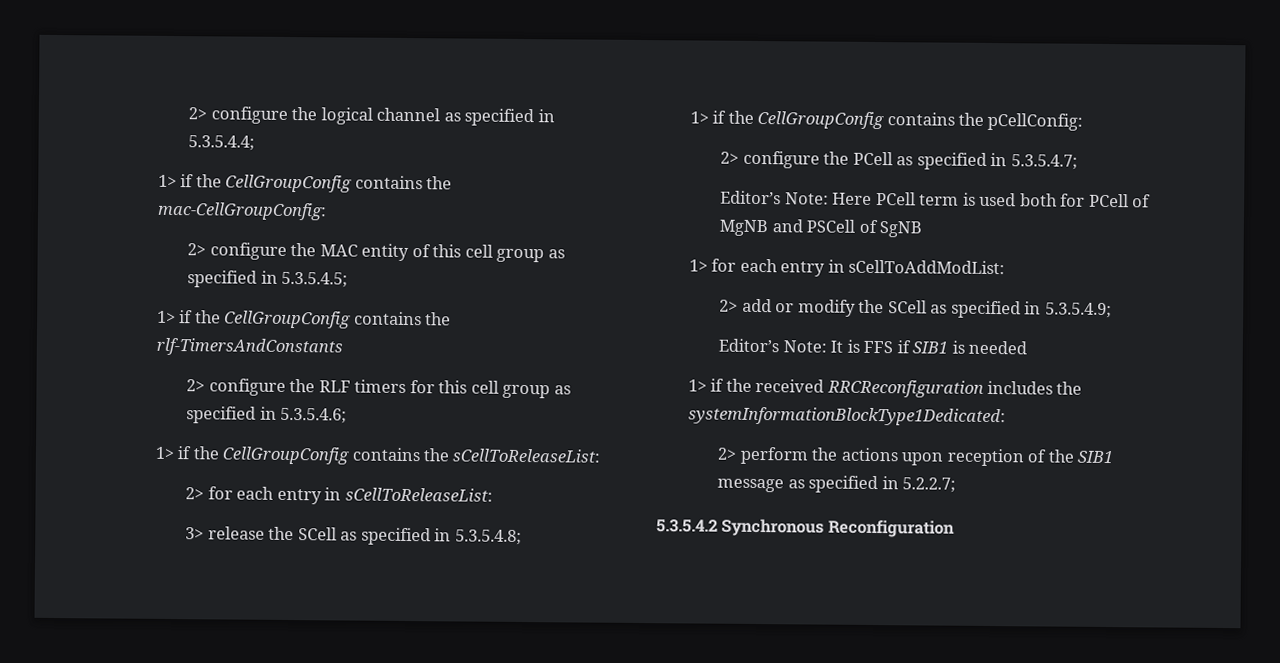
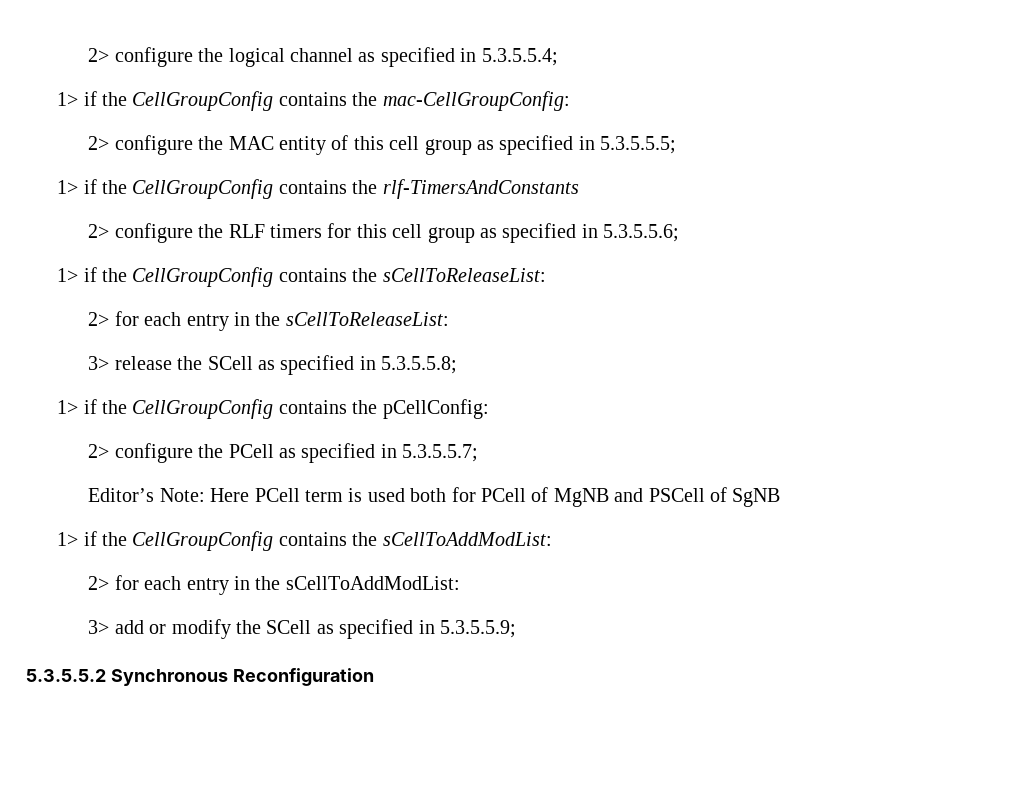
[188,135,256,151] 5.3.5.4.4; -> [481,48,558,66] 5.3.5.5.4;
[281,271,349,288] 5.3.5.4.5; -> [600,136,677,154] 5.3.5.5.5;
[280,407,348,424] 5.3.5.4.6; -> [603,224,680,242] 5.3.5.5.6;
(342, 494) none -> [255,312,281,326] the
[454,529,522,545] 5.3.5.4.8; -> [381,356,458,374] 5.3.5.5.8;
[1010,154,1078,170] 5.3.5.4.7; -> [402,444,479,462] 5.3.5.5.7;
[711,258,1005,277] [719,299,739,312] for each entry in sCellToAddModList: // 2> -> [83,531,552,551] [88,575,460,595] [88,620,110,634] if the CellGroupConfig contains the sCellToAddModList: // 2> for each entry in the sCellToAddModList: // 3>
[1044,302,1112,319] [718,338,1028,355] [687,378,1083,398] [687,406,1006,427] [717,446,1114,467] [717,475,957,494] [656,519,718,533] 5.3.5.4.9; // Editor’s Note: It is FFS if SIB1 is needed // 1> if the received RRCReconfiguration includes the systemInformationBlockType1Dedicated: // 2> perform the actions upon reception of the SIB1 message as specified in 5.2.2.7; // 5.3.5.4.2 -> [439,620,516,638] [26,669,106,682] 5.3.5.5.9; // 5.3.5.5.2

